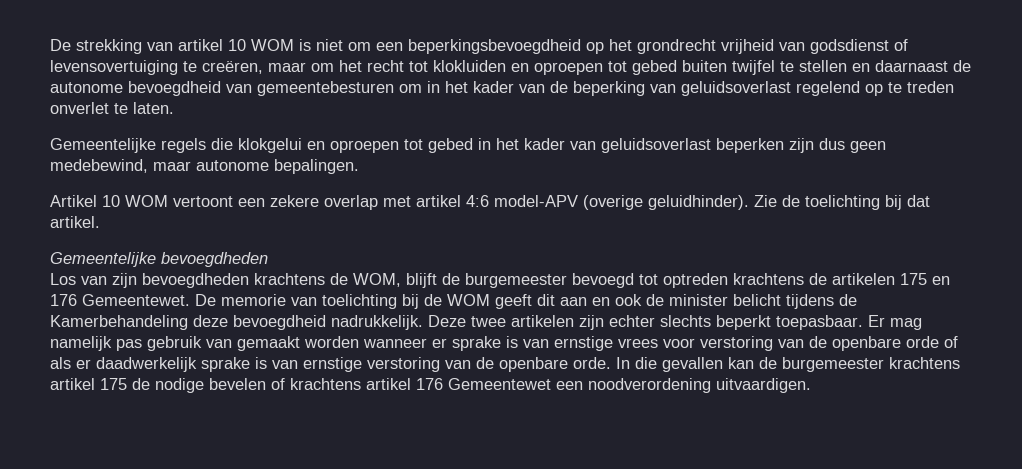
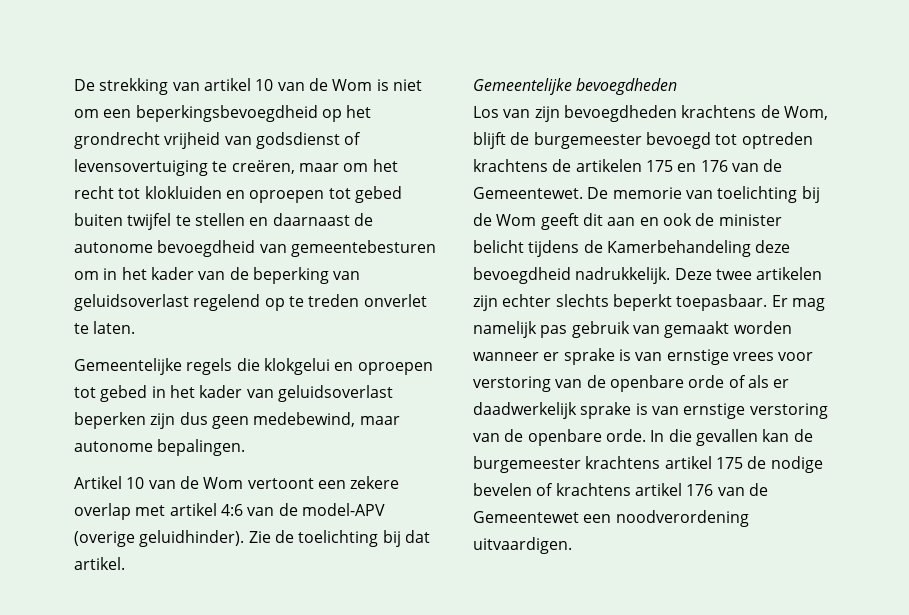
[251,39,294,51] WOM -> [277,78,373,91] van de Wom
[125,195,168,207] WOM -> [148,476,244,489] van de Wom
(489, 201) none -> [247,503,298,516] van de
[353,273,401,287] WOM, -> [783,106,828,120] Wom,
(77, 300) none -> [731,159,783,172] van de
[447,294,490,306] WOM -> [496,214,537,226] Wom
(443, 384) none -> [717,483,768,496] van de

